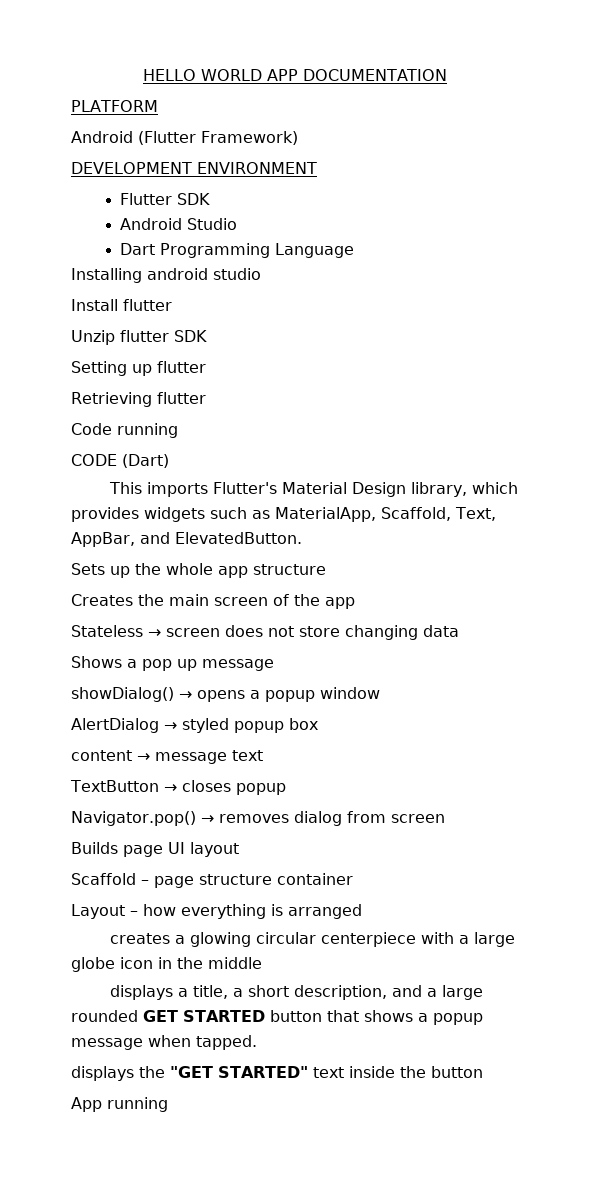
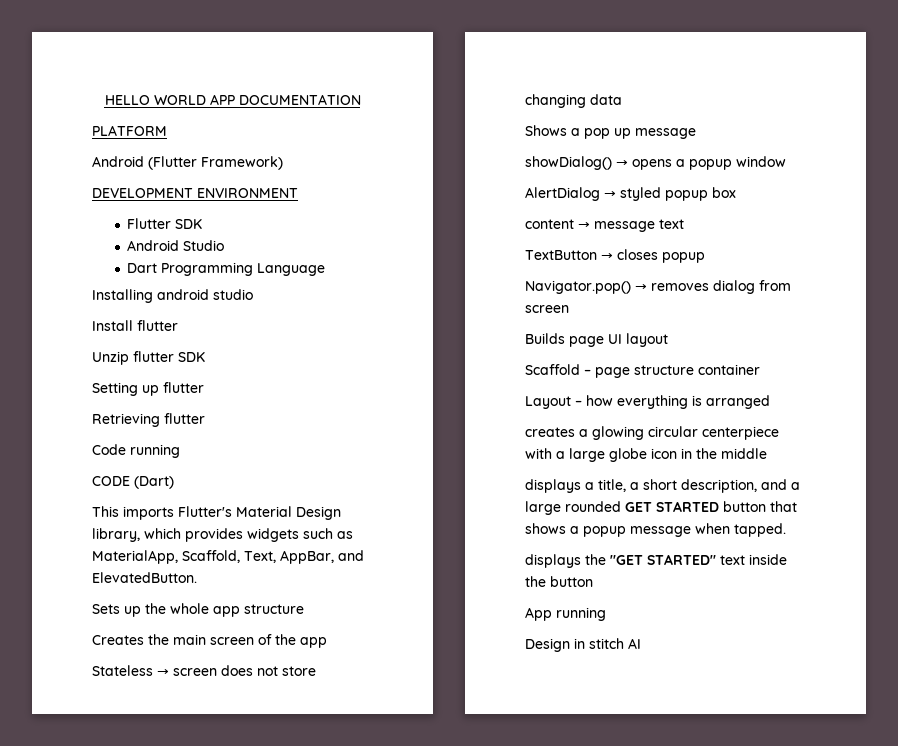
(168, 1104) none -> [525,638,641,652] // Design in stitch AI

